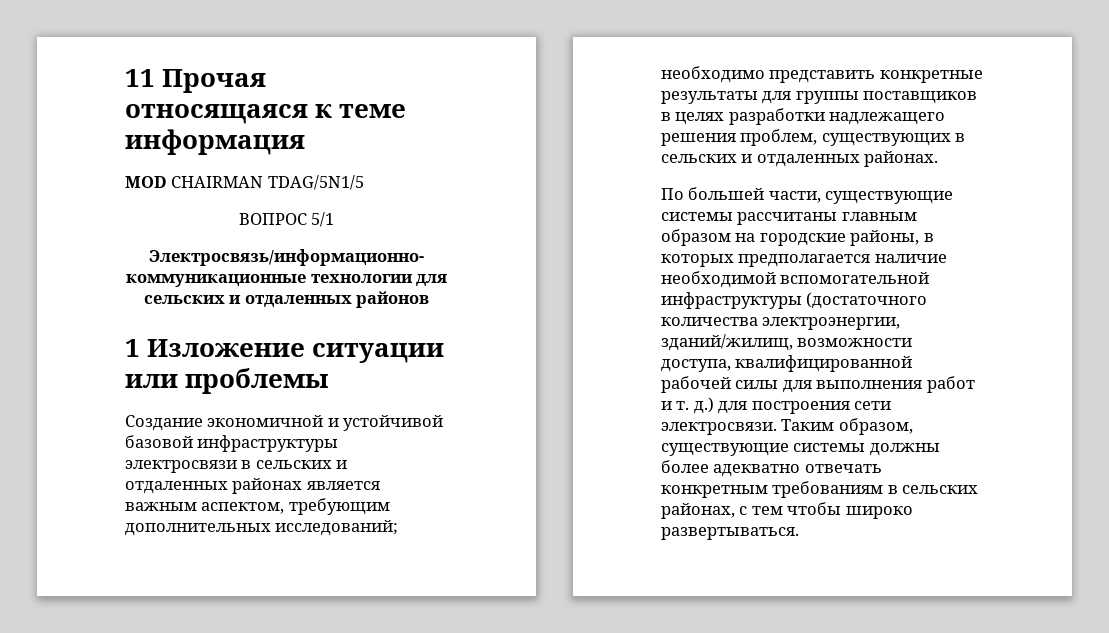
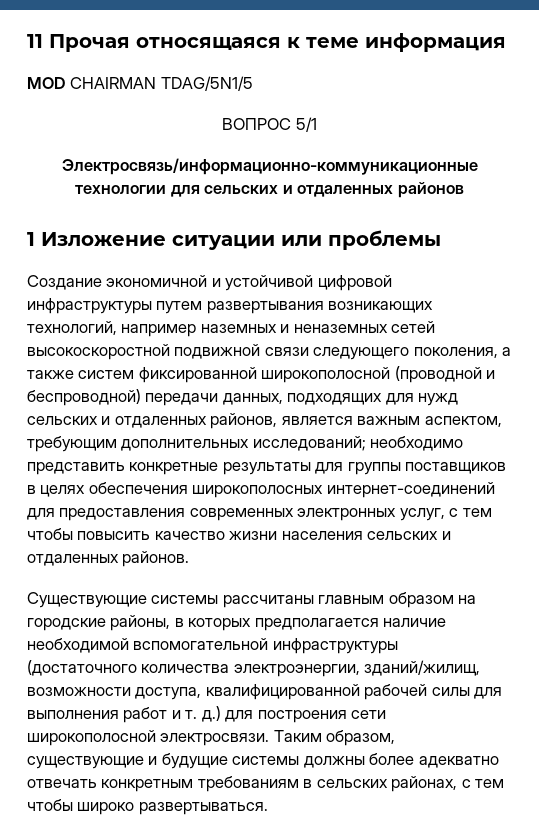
[125,435,339,452] [125,460,348,473] [125,478,303,494] базовой инфраструктуры электросвязи в сельских и отдаленных районах -> [317,275,392,291] [27,298,434,314] [27,321,436,337] [27,344,512,360] [27,366,496,383] [27,389,459,406] [27,413,278,429] цифровой инфраструктуры путем развертывания возникающих технологий, например наземных и неназемных сетей высокоскоростной подвижной связи следующего поколения, а также систем фиксированной широкополосной (проводной и беспроводной) передачи данных, подходящих для нужд сельских и отдаленных районов,
[728,108,946,125] [661,129,966,146] [661,151,939,167] [661,187,954,204] разработки надлежащего решения проблем, существующих в сельских и отдаленных районах. // По большей части, существующие -> [88,482,495,498] [27,508,492,521] [27,528,451,540] [27,551,190,567] [27,592,147,608] обеспечения широкополосных интернет-соединений для предоставления современных электронных услуг, с тем чтобы повысить качество жизни населения сельских и отдаленных районов. // Существующие
(892, 405) none -> [27,730,156,746] широкополосной
(789, 449) none -> [148,753,228,769] и будущие

